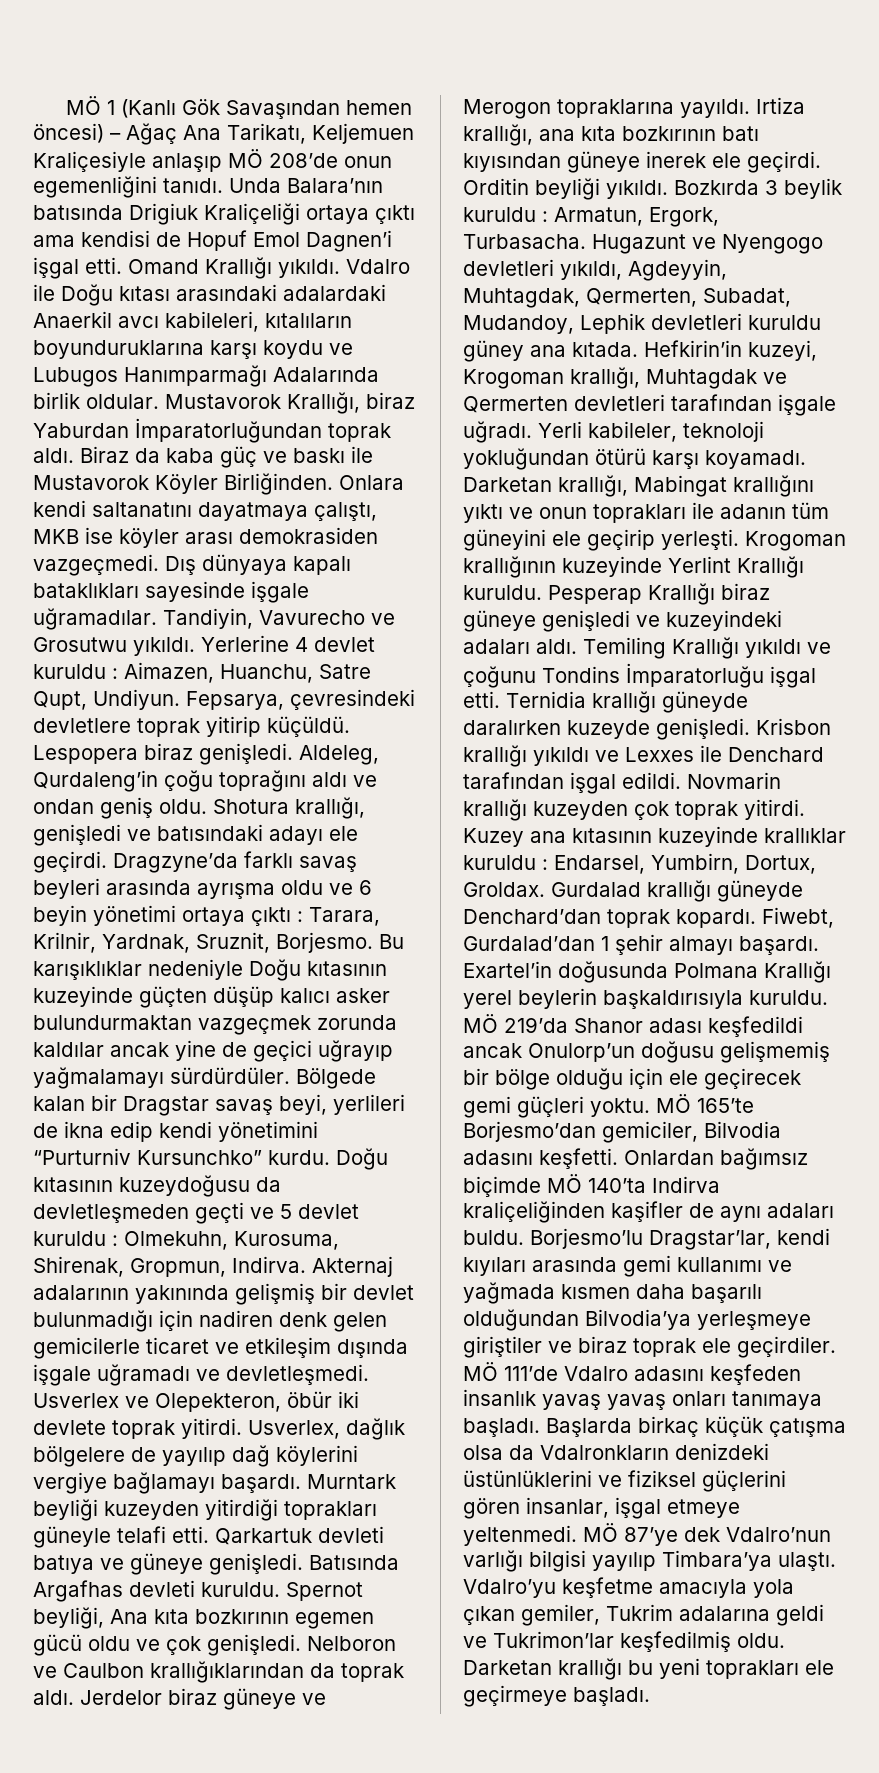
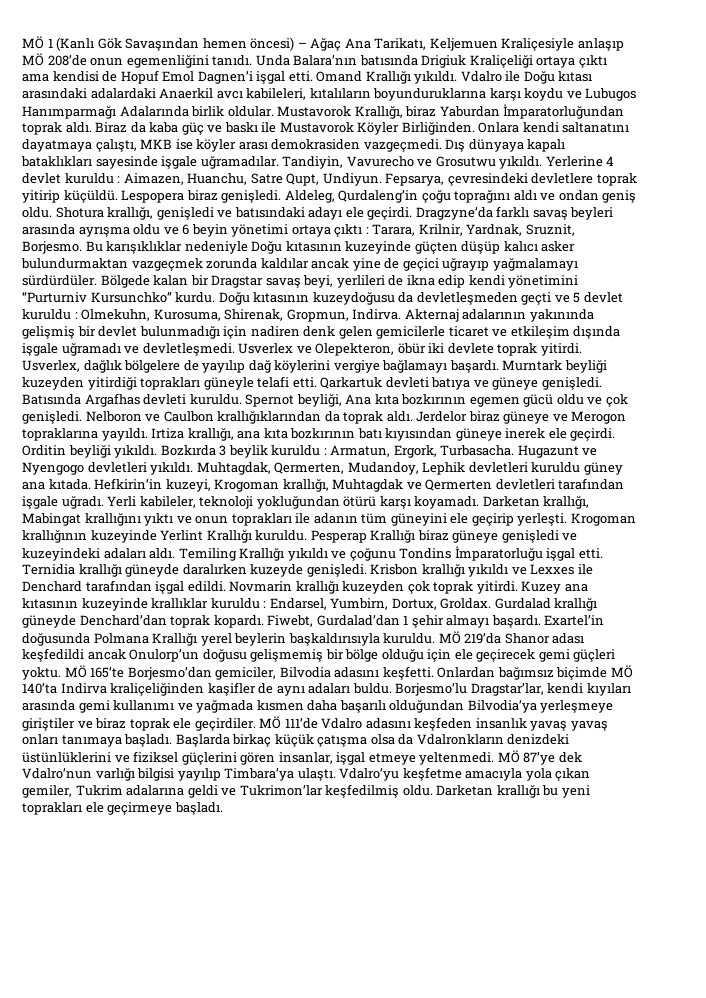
[560,259,727,281] yıkıldı, Agdeyyin, -> [150,462,194,475] yıkıldı.
[703,288,791,307] Subadat, -> (345, 468) none

